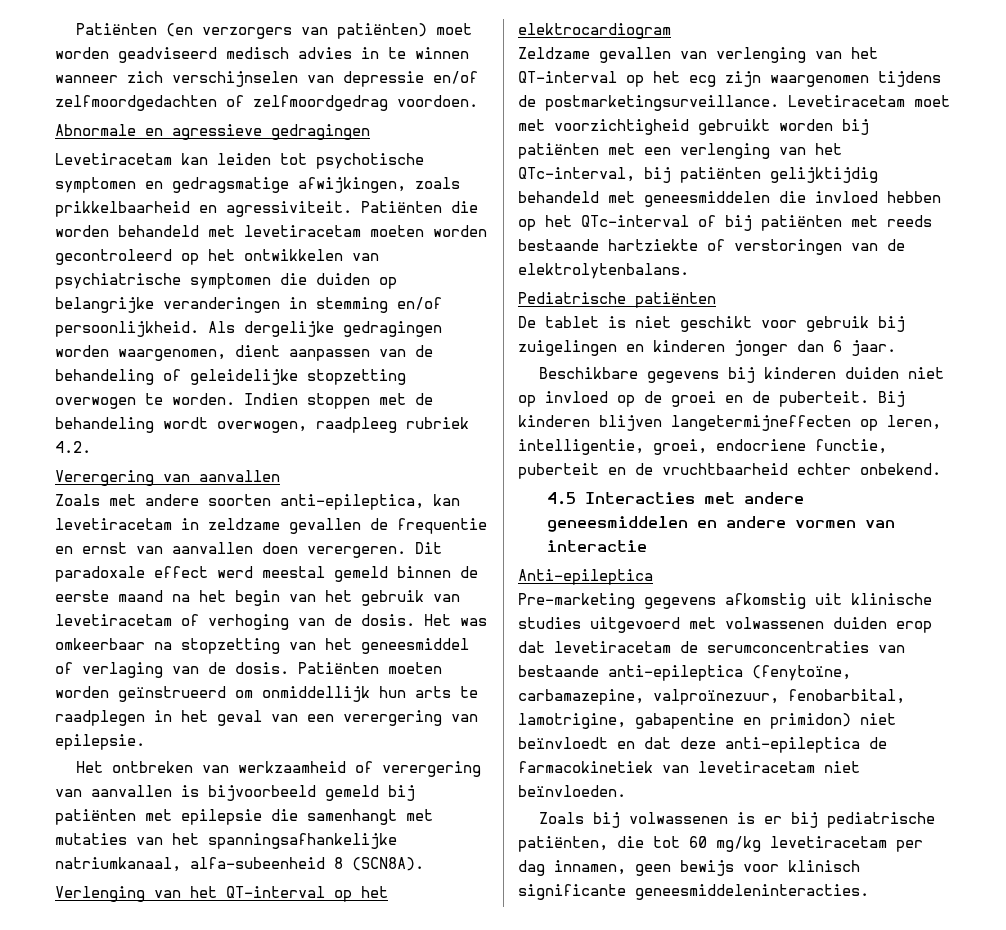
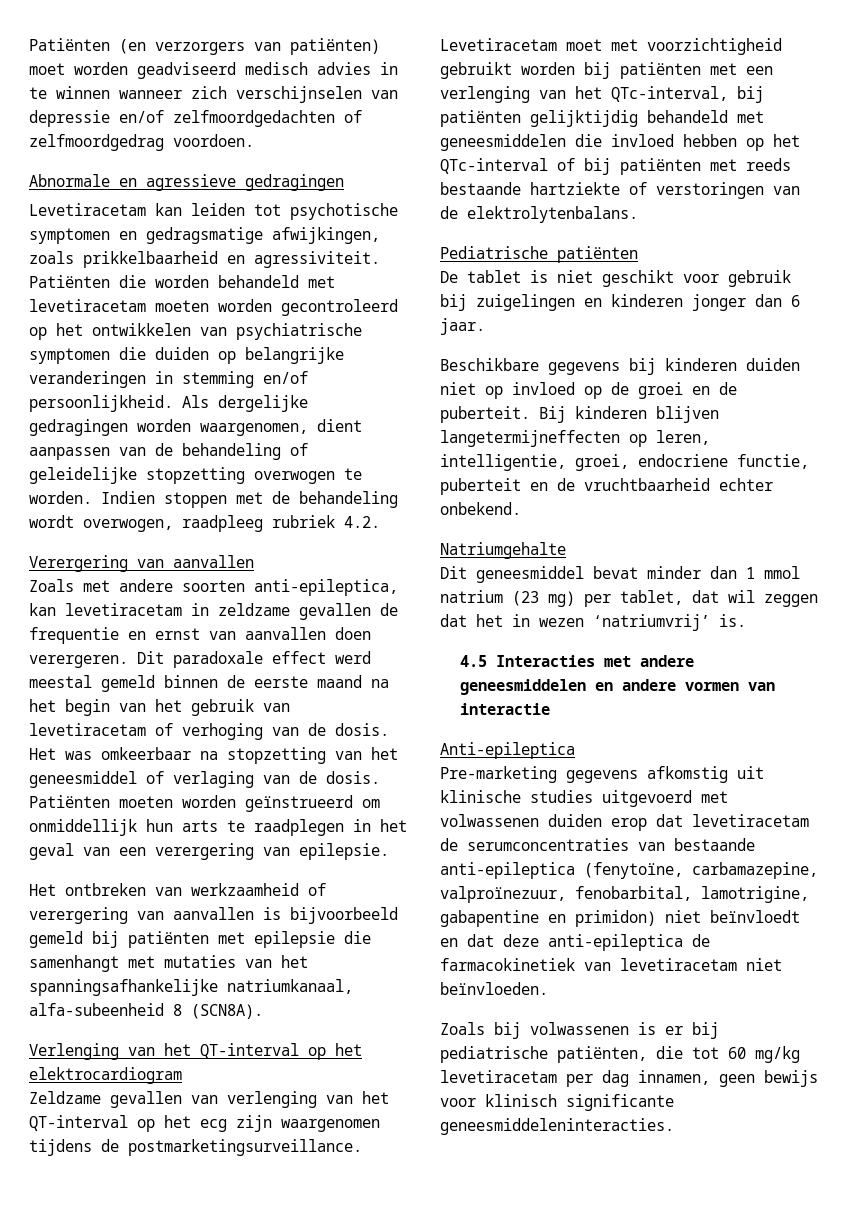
(941, 469) none -> [440,542,566,559] [440,566,800,583] [440,590,818,607] [440,614,746,631] // Natriumgehalte // Dit geneesmiddel bevat minder dan 1 mmol natrium (23 mg) per tablet, dat wil zeggen dat het in wezen ‘natriumvrij’ is.

